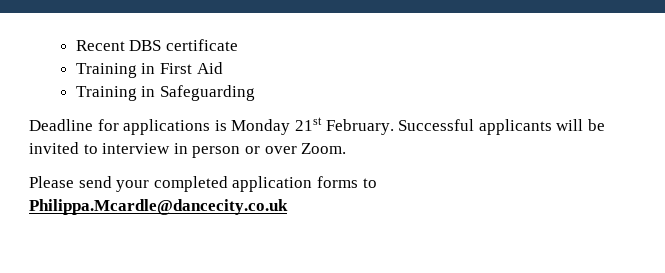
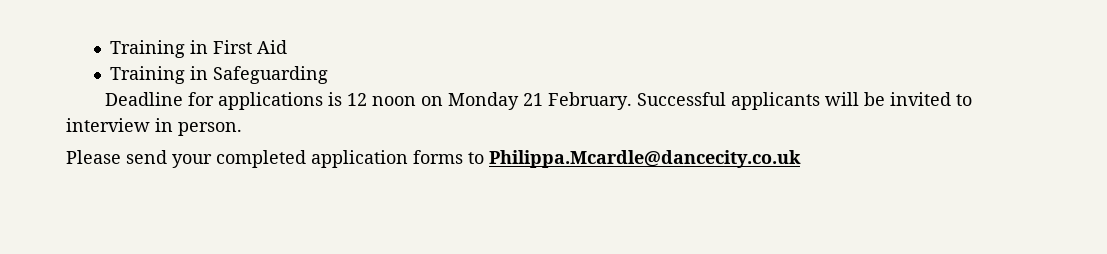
[75,39,239,51] Recent DBS certificate // -> (110, 49) none
[231,117,322,135] Monday 21st -> [347,92,544,110] 12 noon on Monday 21
[192,143,347,158] person or over Zoom. -> [178,122,242,136] person.

